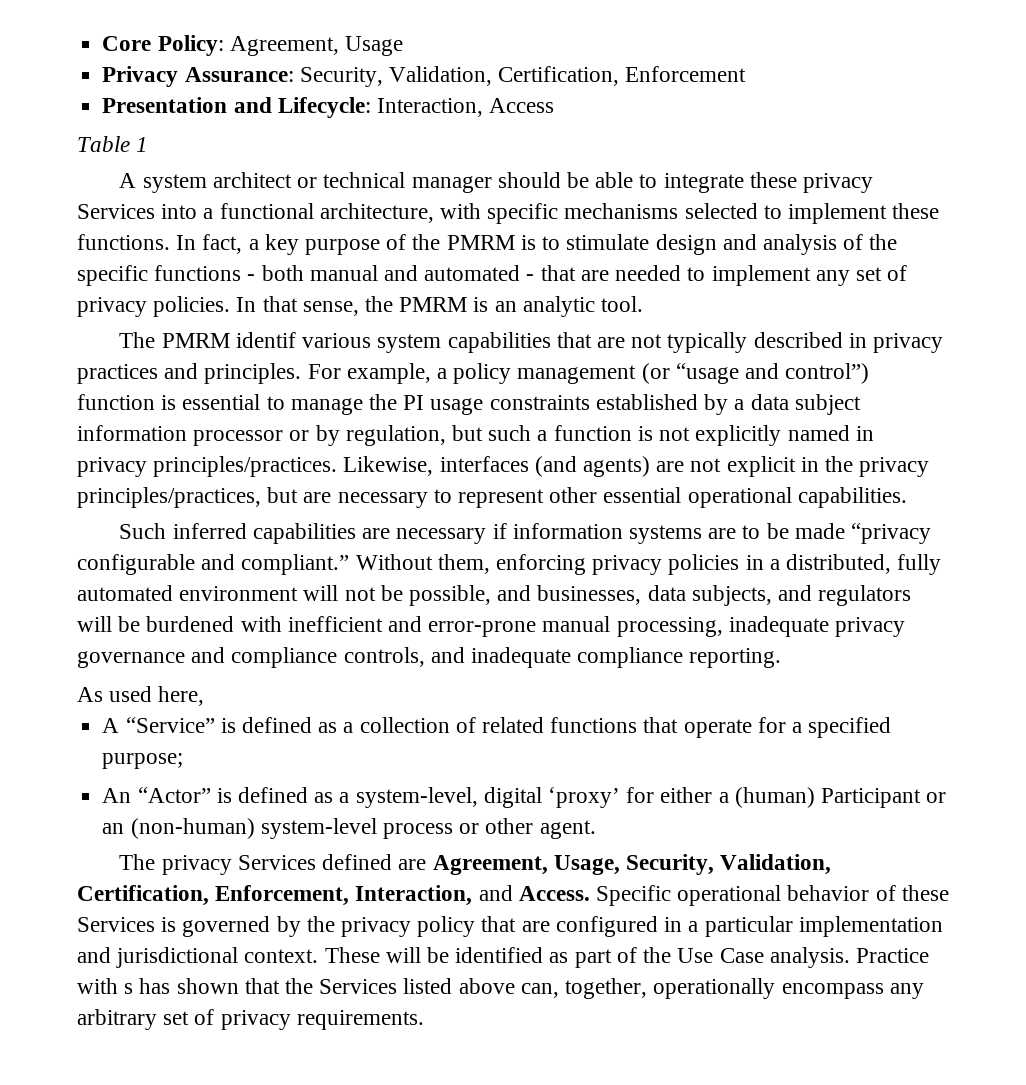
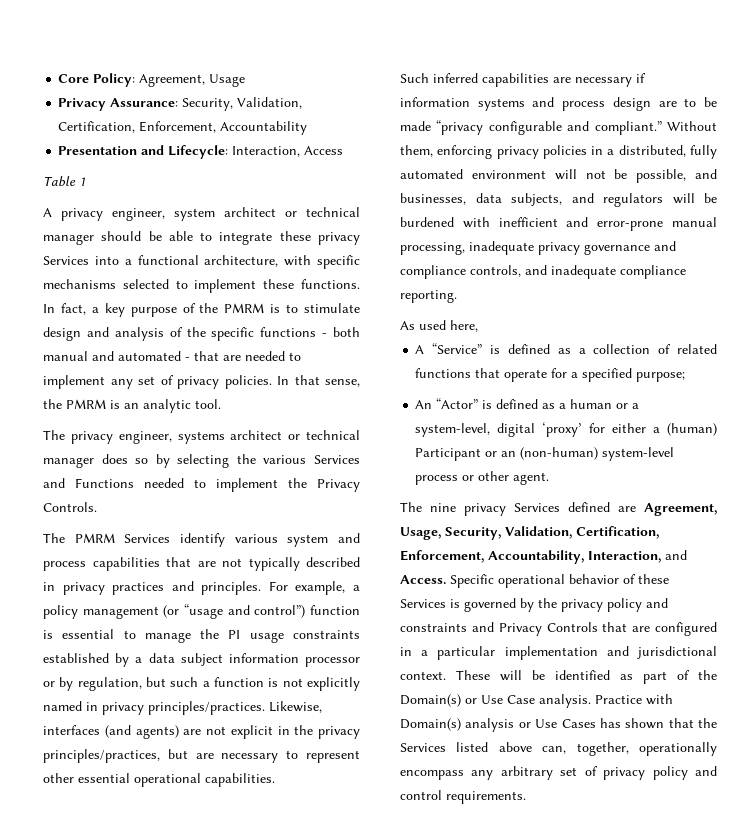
[625,66,747,82] Enforcement -> [139,121,308,135] Enforcement, Accountability
(137, 180) none -> [61,208,165,221] privacy engineer,
[161,332,442,353] PMRM identif various system -> [70,430,360,444] [43,454,360,468] [43,478,360,492] [43,502,97,512] [43,533,360,547] [43,561,86,571] privacy engineer, systems architect or technical manager does so by selecting the various Services and Functions needed to implement the Privacy Controls. // The PMRM Services identify various system and process
(702, 534) none -> [532,97,651,111] and process design
(350, 797) none -> [570,399,640,409] human or a
(156, 862) none -> [430,503,456,512] nine
(350, 895) none -> [488,550,584,564] Accountability,
(476, 926) none -> [646,598,668,608] [400,622,598,636] and constraints and Privacy Controls
(672, 955) none -> [400,694,477,707] Domain(s) or
[124,983,134,994] s -> [400,718,596,732] Domain(s) analysis or Use Cases
(291, 1020) none -> [652,766,717,780] [400,790,442,800] policy and control

